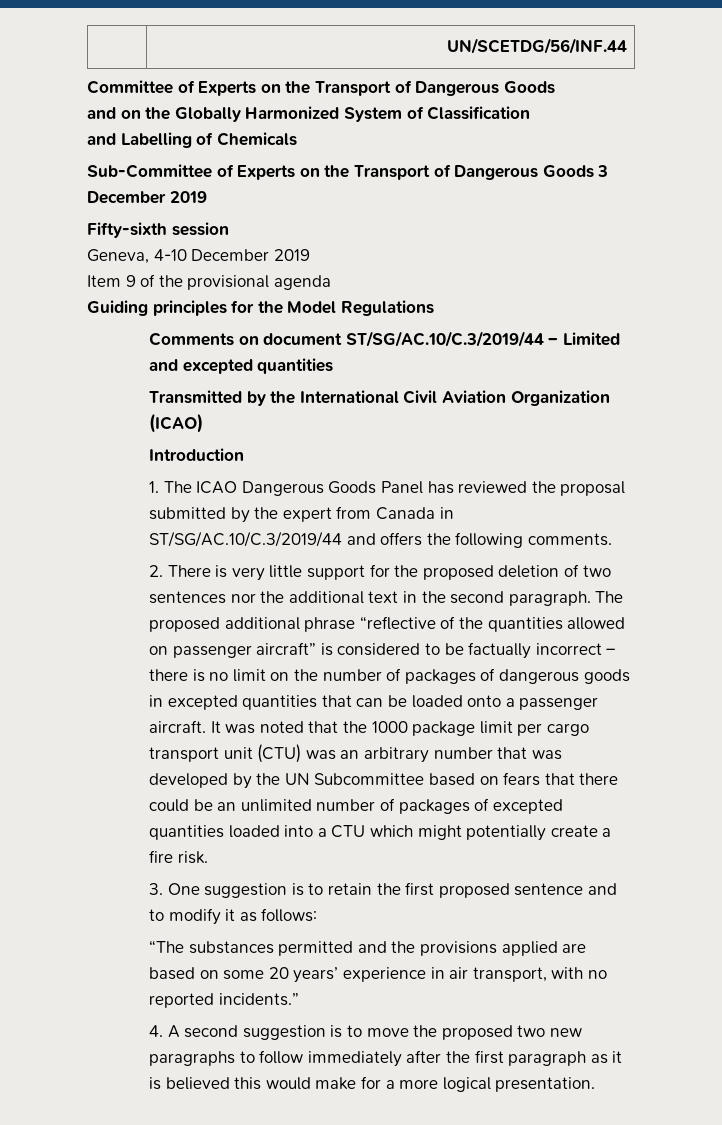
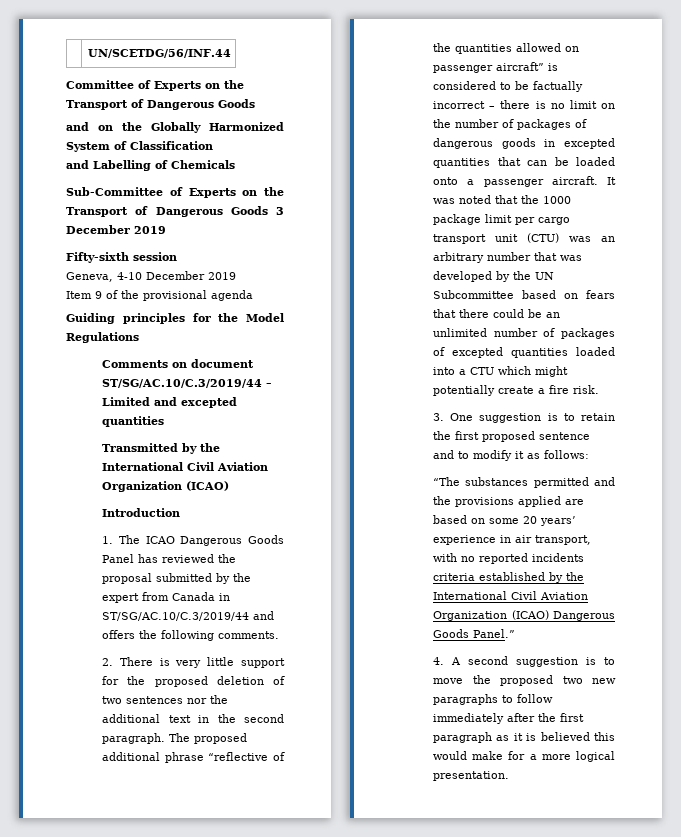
[218,993,299,1006] incidents.” -> [532,553,585,562] [433,572,585,583] [433,591,589,600] [433,610,615,621] [433,629,516,638] incidents criteria established by the International Civil Aviation Organization (ICAO) Dangerous Goods Panel.”

